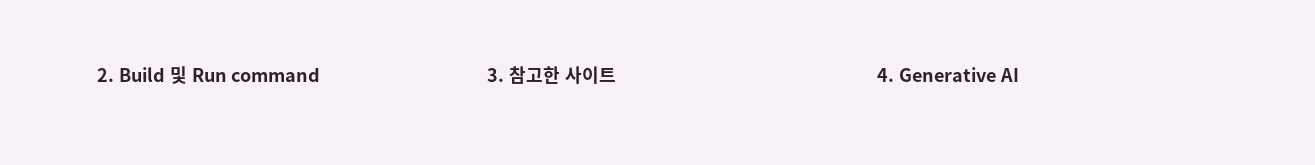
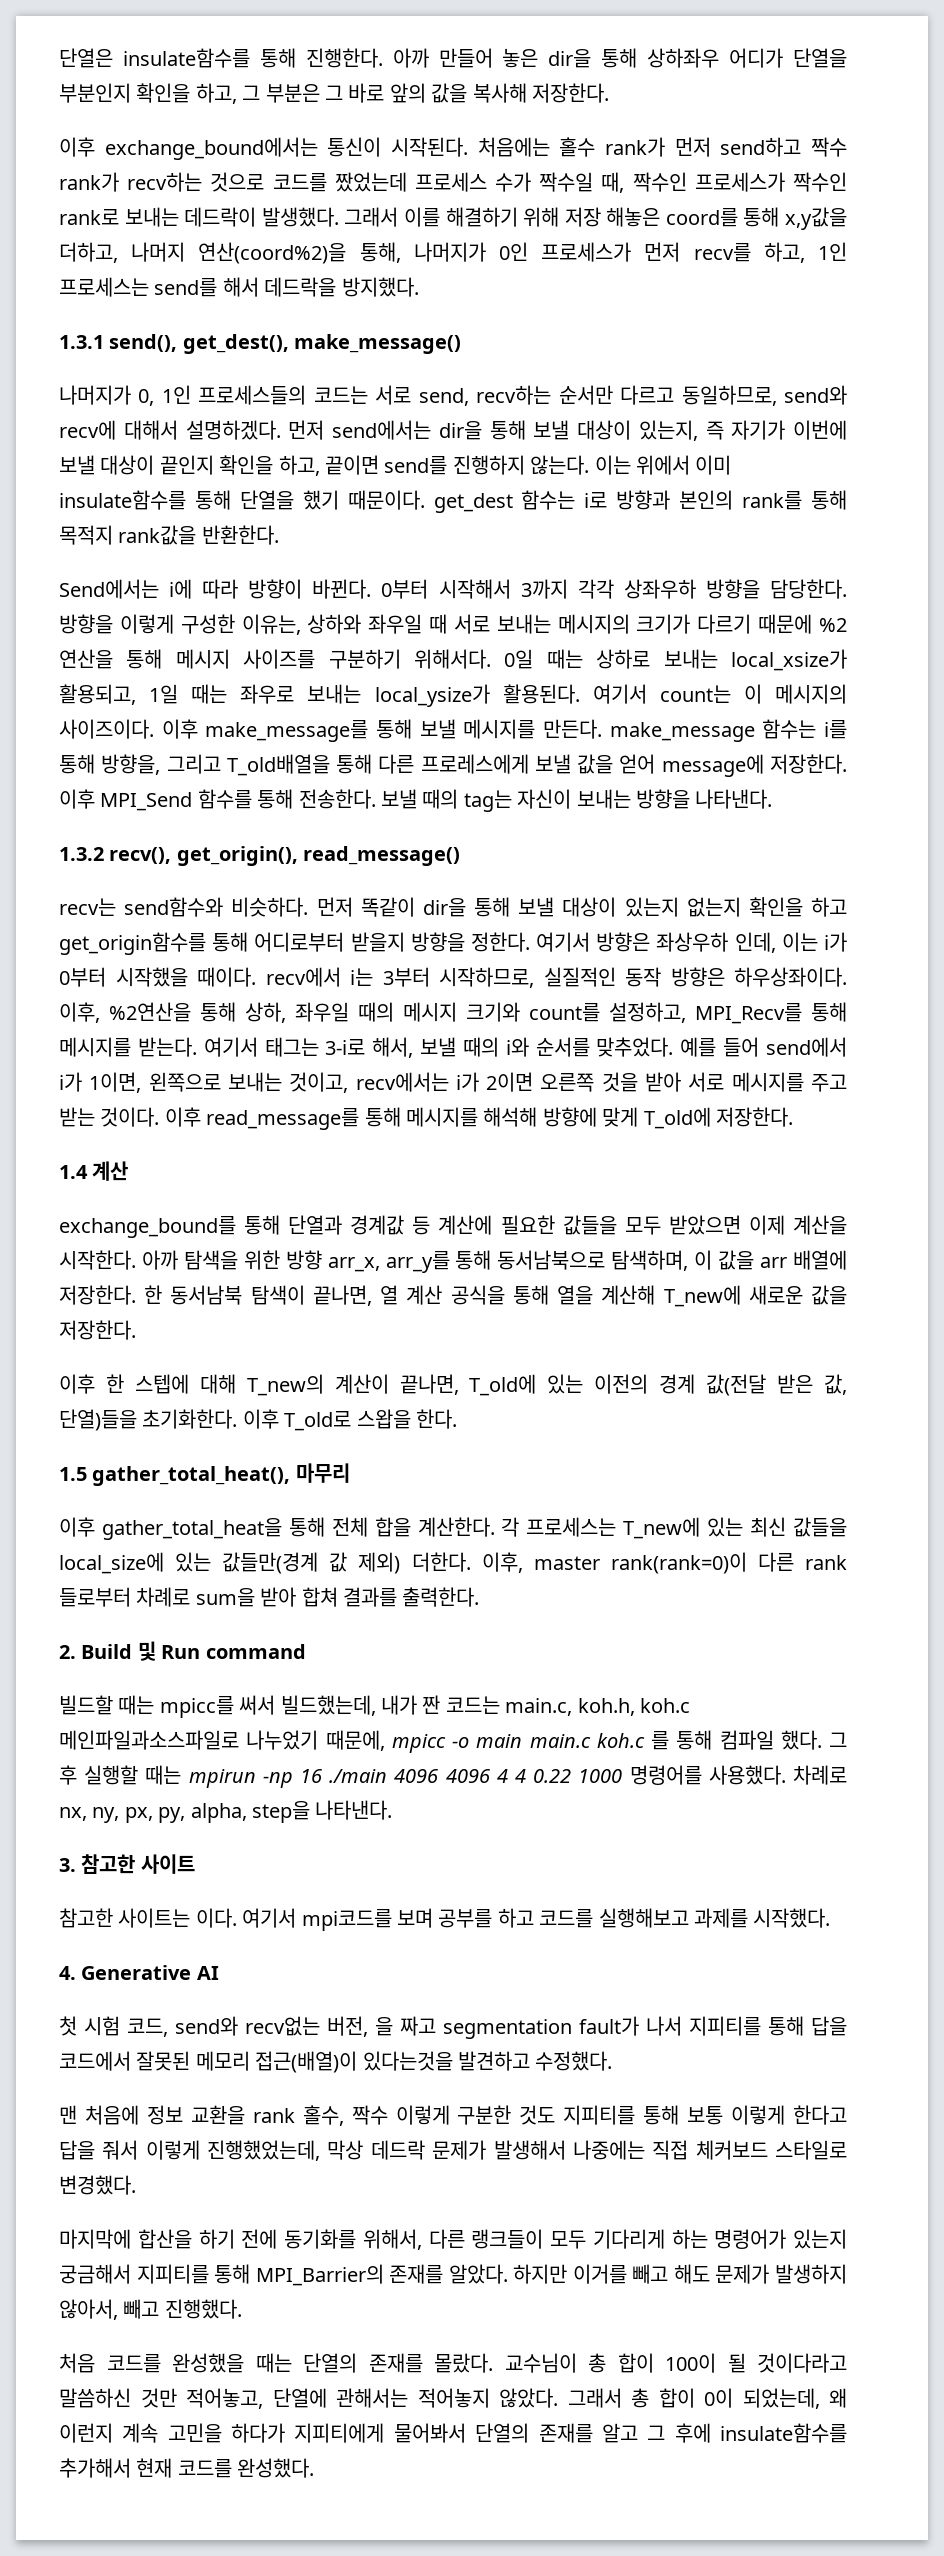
(97, 75) none -> [59,48,847,68] [59,83,609,104] [59,137,847,160] [59,172,847,193] [59,207,847,230] [59,242,848,264] [59,277,419,297] [59,334,462,354] [59,385,848,406] [59,420,847,441] [59,455,732,476] [59,490,847,513] [59,525,279,545] [59,579,848,599] [59,614,847,635] [59,649,847,671] [59,684,848,707] [59,719,847,742] [59,754,847,777] [59,789,773,812] [59,846,461,866] [59,897,847,917] [59,932,847,955] [59,967,847,988] [59,1002,847,1024] [59,1037,847,1058] [59,1072,847,1093] [59,1107,793,1130] [59,1161,129,1181] [59,1215,848,1238] [59,1250,847,1273] [59,1285,848,1307] [59,1320,136,1340] [59,1374,847,1396] [59,1409,457,1431] [59,1463,350,1486] [59,1517,847,1540] [59,1552,848,1574] [59,1587,480,1607] 단열은 insulate함수를 통해 진행한다. 아까 만들어 놓은 dir을 통해 상하좌우 어디가 단열을 부분인지 확인을 하고, 그 부분은 그 바로 앞의 값을 복사해 저장한다. // 이후 exchange_bound에서는 통신이 시작된다. 처음에는 홀수 rank가 먼저 send하고 짝수 rank가 recv하는 것으로 코드를 짰었는데 프로세스 수가 짝수일 때, 짝수인 프로세스가 짝수인 rank로 보내는 데드락이 발생했다. 그래서 이를 해결하기 위해 저장 해놓은 coord를 통해 x,y값을 더하고, 나머지 연산(coord%2)을 통해, 나머지가 0인 프로세스가 먼저 recv를 하고, 1인 프로세스는 send를 해서 데드락을 방지했다. // 1.3.1 send(), get_dest(), make_message() // 나머지가 0, 1인 프로세스들의 코드는 서로 send, recv하는 순서만 다르고 동일하므로, send와 recv에 대해서 설명하겠다. 먼저 send에서는 dir을 통해 보낼 대상이 있는지, 즉 자기가 이번에 보낼 대상이 끝인지 확인을 하고, 끝이면 send를 진행하지 않는다. 이는 위에서 이미 insulate함수를 통해 단열을 했기 때문이다. get_dest 함수는 i로 방향과 본인의 rank를 통해 목적지 rank값을 반환한다. // Send에서는 i에 따라 방향이 바뀐다. 0부터 시작해서 3까지 각각 상좌우하 방향을 담당한다. 방향을 이렇게 구성한 이유는, 상하와 좌우일 때 서로 보내는 메시지의 크기가 다르기 때문에 %2 연산을 통해 메시지 사이즈를 구분하기 위해서다. 0일 때는 상하로 보내는 local_xsize가 활용되고, 1일 때는 좌우로 보내는 local_ysize가 활용된다. 여기서 count는 이 메시지의 사이즈이다. 이후 make_message를 통해 보낼 메시지를 만든다. make_message 함수는 i를 통해 방향을, 그리고 T_old배열을 통해 다른 프로레스에게 보낼 값을 얻어 message에 저장한다. 이후 MPI_Send 함수를 통해 전송한다. 보낼 때의 tag는 자신이 보내는 방향을 나타낸다. // 1.3.2 recv(), get_origin(), read_message() // recv는 send함수와 비슷하다. 먼저 똑같이 dir을 통해 보낼 대상이 있는지 없는지 확인을 하고 get_origin함수를 통해 어디로부터 받을지 방향을 정한다. 여기서 방향은 좌상우하 인데, 이는 i가 0부터 시작했을 때이다. recv에서 i는 3부터 시작하므로, 실질적인 동작 방향은 하우상좌이다. 이후, %2연산을 통해 상하, 좌우일 때의 메시지 크기와 count를 설정하고, MPI_Recv를 통해 메시지를 받는다. 여기서 태그는 3-i로 해서, 보낼 때의 i와 순서를 맞추었다. 예를 들어 send에서 i가 1이면, 왼쪽으로 보내는 것이고, recv에서는 i가 2이면 오른쪽 것을 받아 서로 메시지를 주고 받는 것이다. 이후 read_message를 통해 메시지를 해석해 방향에 맞게 T_old에 저장한다. // 1.4 계산 // exchange_bound를 통해 단열과 경계값 등 계산에 필요한 값들을 모두 받았으면 이제 계산을 시작한다. 아까 탐색을 위한 방향 arr_x, arr_y를 통해 동서남북으로 탐색하며, 이 값을 arr 배열에 저장한다. 한 동서남북 탐색이 끝나면, 열 계산 공식을 통해 열을 계산해 T_new에 새로운 값을 저장한다. // 이후 한 스텝에 대해 T_new의 계산이 끝나면, T_old에 있는 이전의 경계 값(전달 받은 값, 단열)들을 초기화한다. 이후 T_old로 스왑을 한다. // 1.5 gather_total_heat(), 마무리 // 이후 gather_total_heat을 통해 전체 합을 계산한다. 각 프로세스는 T_new에 있는 최신 값들을 local_size에 있는 값들만(경계 값 제외) 더한다. 이후, master rank(rank=0)이 다른 rank 들로부터 차례로 sum을 받아 합쳐 결과를 출력한다. //
[487,66,616,84] [877,67,1019,82] 3. 참고한 사이트 // 4. Generative AI -> [59,1695,690,1718] [59,1730,847,1753] [59,1765,848,1788] [59,1800,393,1823] [59,1854,195,1874] [59,1908,831,1931] [59,1965,219,1980] [59,2016,847,2039] [59,2051,613,2073] [59,2105,848,2126] [59,2140,848,2161] [59,2175,136,2195] [59,2229,847,2250] [59,2264,847,2286] [59,2299,242,2320] [59,2353,847,2373] [59,2388,847,2409] [59,2423,848,2443] [59,2458,315,2478] 빌드할 때는 mpicc를 써서 빌드했는데, 내가 짠 코드는 main.c, koh.h, koh.c 메인파일과소스파일로 나누었기 때문에, mpicc -o main main.c koh.c 를 통해 컴파일 했다. 그 후 실행할 때는 mpirun -np 16 ./main 4096 4096 4 4 0.22 1000 명령어를 사용했다. 차례로 nx, ny, px, py, alpha, step을 나타낸다. // 3. 참고한 사이트 // 참고한 사이트는 이다. 여기서 mpi코드를 보며 공부를 하고 코드를 실행해보고 과제를 시작했다. // 4. Generative AI // 첫 시험 코드, send와 recv없는 버전, 을 짜고 segmentation fault가 나서 지피티를 통해 답을 코드에서 잘못된 메모리 접근(배열)이 있다는것을 발견하고 수정했다. // 맨 처음에 정보 교환을 rank 홀수, 짝수 이렇게 구분한 것도 지피티를 통해 보통 이렇게 한다고 답을 줘서 이렇게 진행했었는데, 막상 데드락 문제가 발생해서 나중에는 직접 체커보드 스타일로 변경했다. // 마지막에 합산을 하기 전에 동기화를 위해서, 다른 랭크들이 모두 기다리게 하는 명령어가 있는지 궁금해서 지피티를 통해 MPI_Barrier의 존재를 알았다. 하지만 이거를 빼고 해도 문제가 발생하지 않아서, 빼고 진행했다. // 처음 코드를 완성했을 때는 단열의 존재를 몰랐다. 교수님이 총 합이 100이 될 것이다라고 말씀하신 것만 적어놓고, 단열에 관해서는 적어놓지 않았다. 그래서 총 합이 0이 되었는데, 왜 이런지 계속 고민을 하다가 지피티에게 물어봐서 단열의 존재를 알고 그 후에 insulate함수를 추가해서 현재 코드를 완성했다.

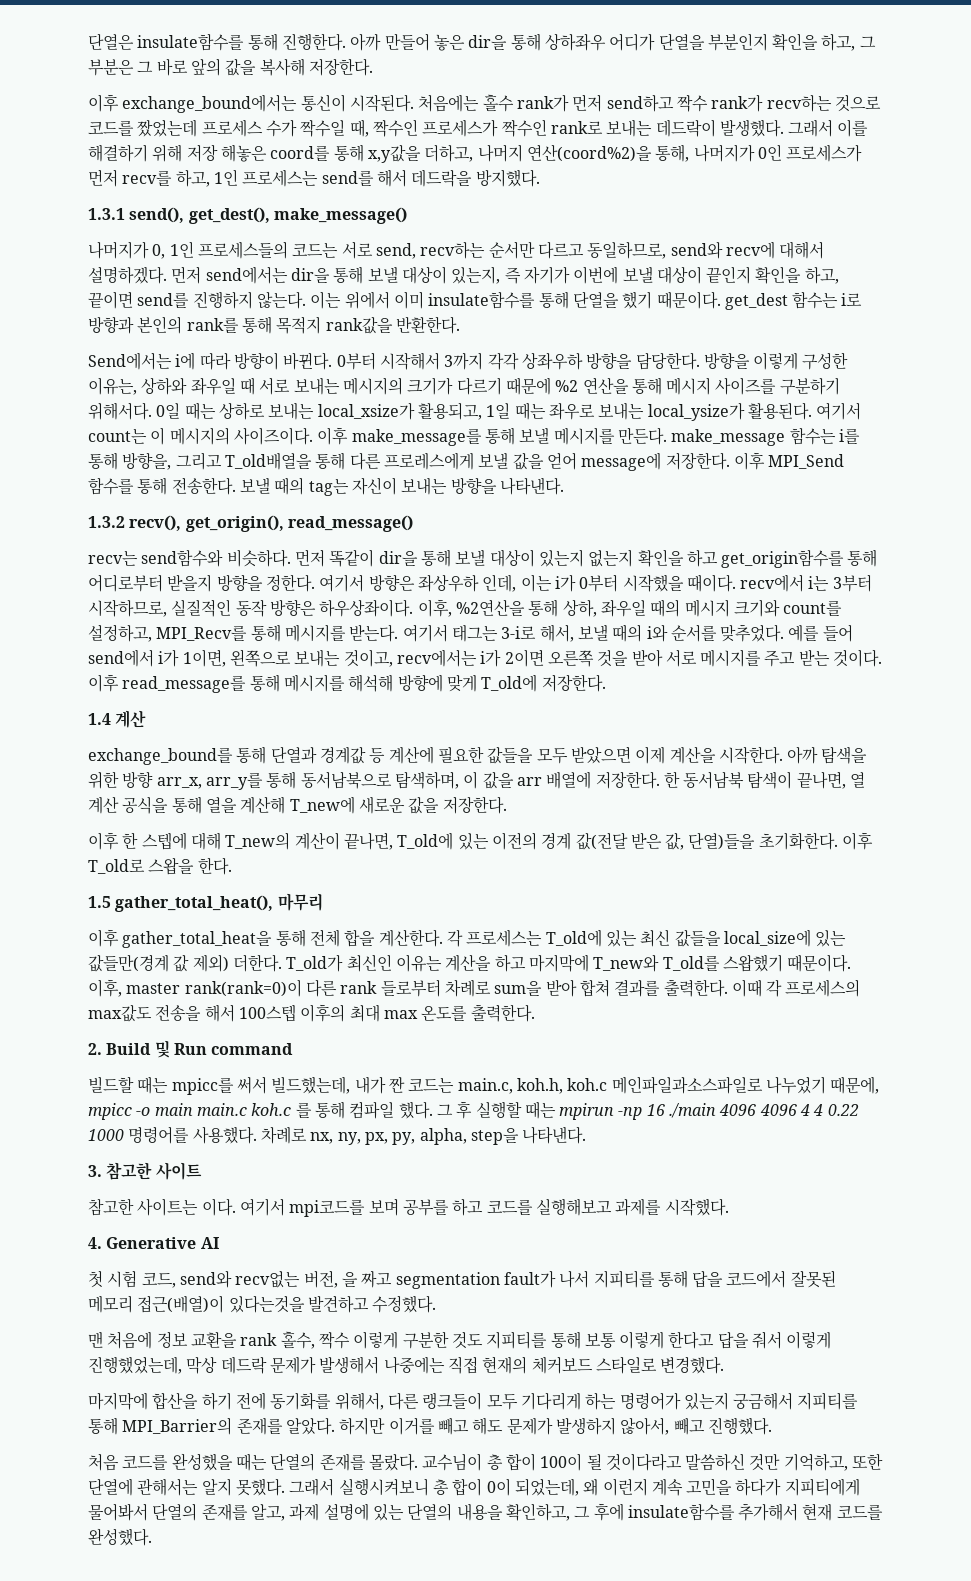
[623,1517,701,1539] T_new에 -> [545,929,602,947] T_old에
(471, 1562) none -> [286,954,852,972] T_old가 최신인 이유는 계산을 하고 마지막에 T_new와 T_old를 스왑했기 때문이다.
(480, 1597) none -> [731,979,861,997] [88,1004,535,1022] 이때 각 프로세스의 max값도 전송을 해서 100스텝 이후의 최대 max 온도를 출력한다.
(689, 2150) none -> [482,1356,528,1374] 현재의
[186,2388,622,2409] 적어놓고, 단열에 관해서는 적어놓지 않았다. 그래서 -> [783,1453,884,1471] [88,1478,429,1496] 기억하고, 또한 단열에 관해서는 알지 못했다. 그래서 실행시켜보니
[601,2423,638,2443] 알고 -> [250,1503,570,1521] 알고, 과제 설명에 있는 단열의 내용을 확인하고,

